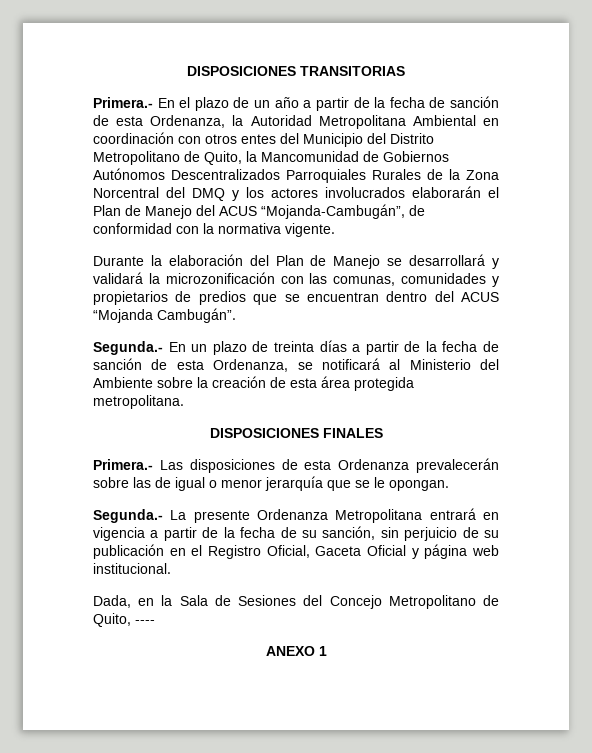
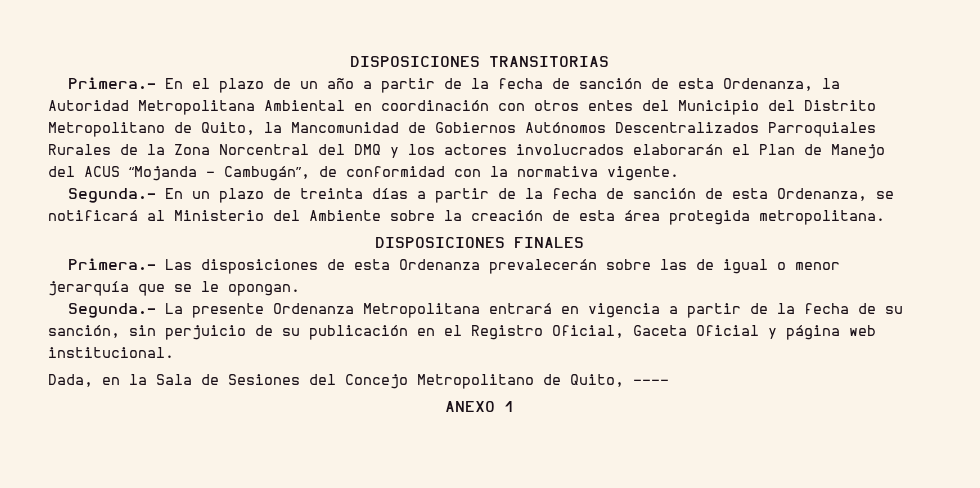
[261,204,405,219] “Mojanda-Cambugán”, -> [129,166,310,181] “Mojanda - Cambugán”,
[93,254,500,269] [93,272,499,287] [93,291,499,305] [93,308,236,323] // Durante la elaboración del Plan de Manejo se desarrollará y validará la microzonificación con las comunas, comunidades y propietarios de predios que se encuentran dentro del ACUS “Mojanda Cambugán”. -> (679, 173) none

